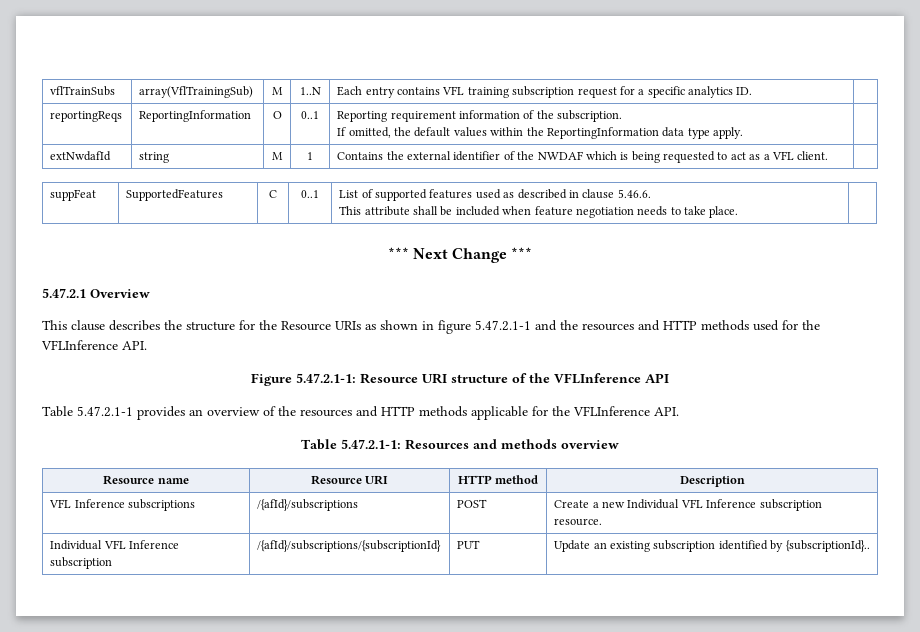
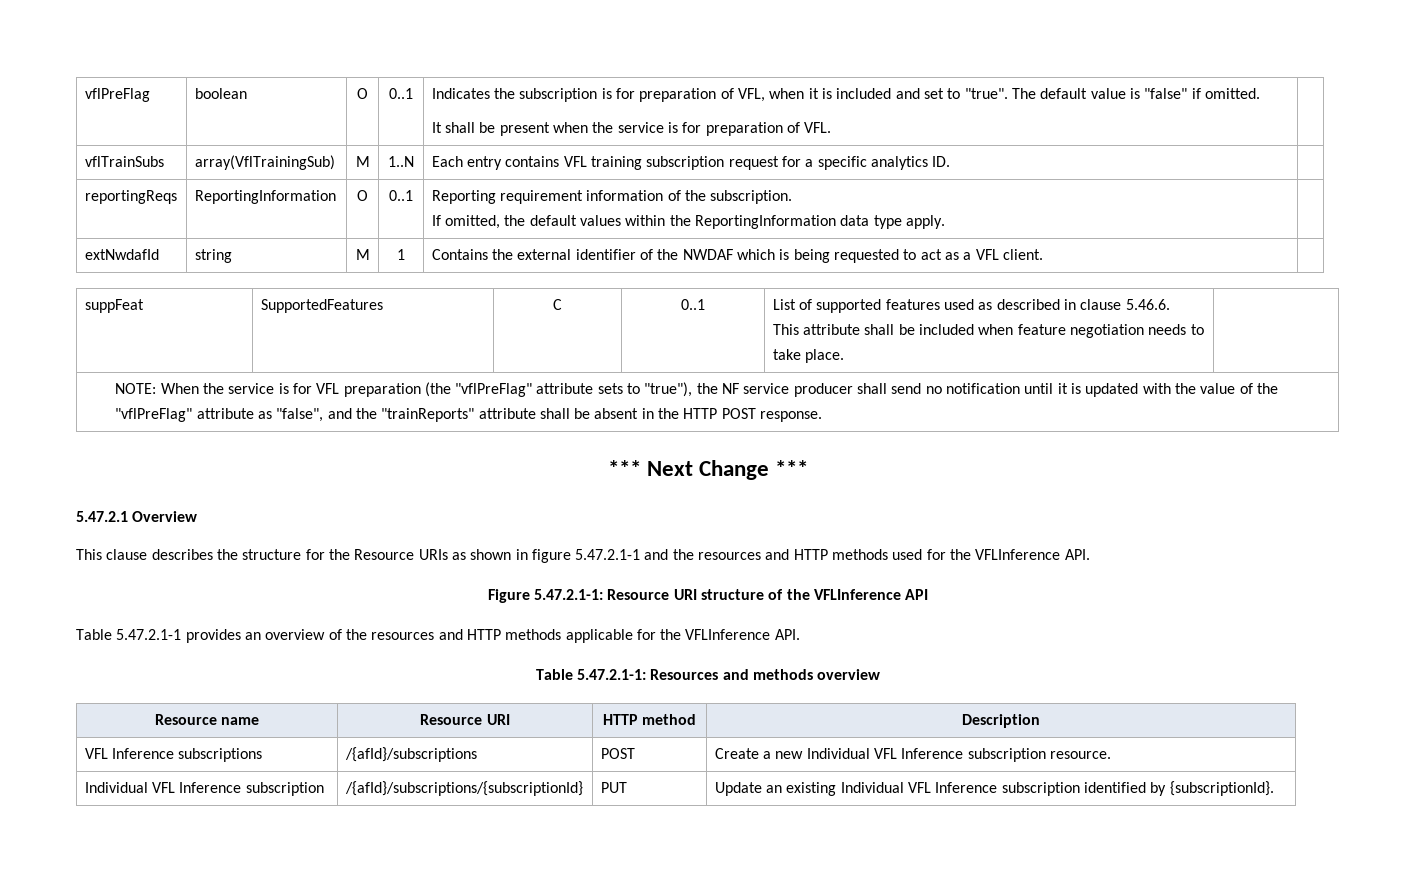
(50, 91) none -> [84,88,150,102] [194,88,247,99] [357,88,368,99] [389,88,413,99] [431,88,1260,102] [431,122,832,136] vflPreFlag | boolean | O | 0..1 | Indicates the subscription is for preparation of VFL, when it is included and set to "true". The default value is "false" if omitted. // It shall be present when the service is for preparation of VFL. | //
(739, 212) none -> [115,382,1278,397] [115,408,823,422] // NOTE: When the service is for VFL preparation (the "vflPreFlag" attribute sets to "true"), the NF service producer shall send no notification until it is updated with the value of the "vflPreFlag" attribute as "false", and the "trainReports" attribute shall be absent in the HTTP POST response.
(651, 546) none -> [840,782,998,793] Individual VFL Inference
[785,540,870,552] {subscriptionId}.. -> [1169,781,1274,796] {subscriptionId}.

